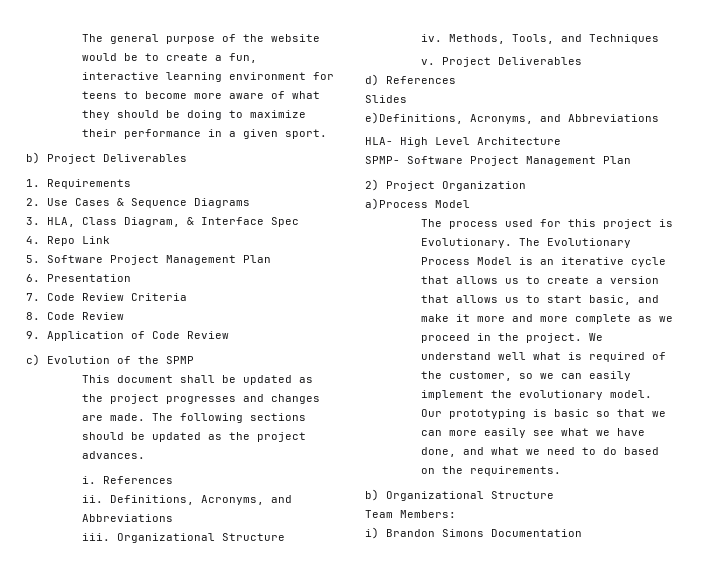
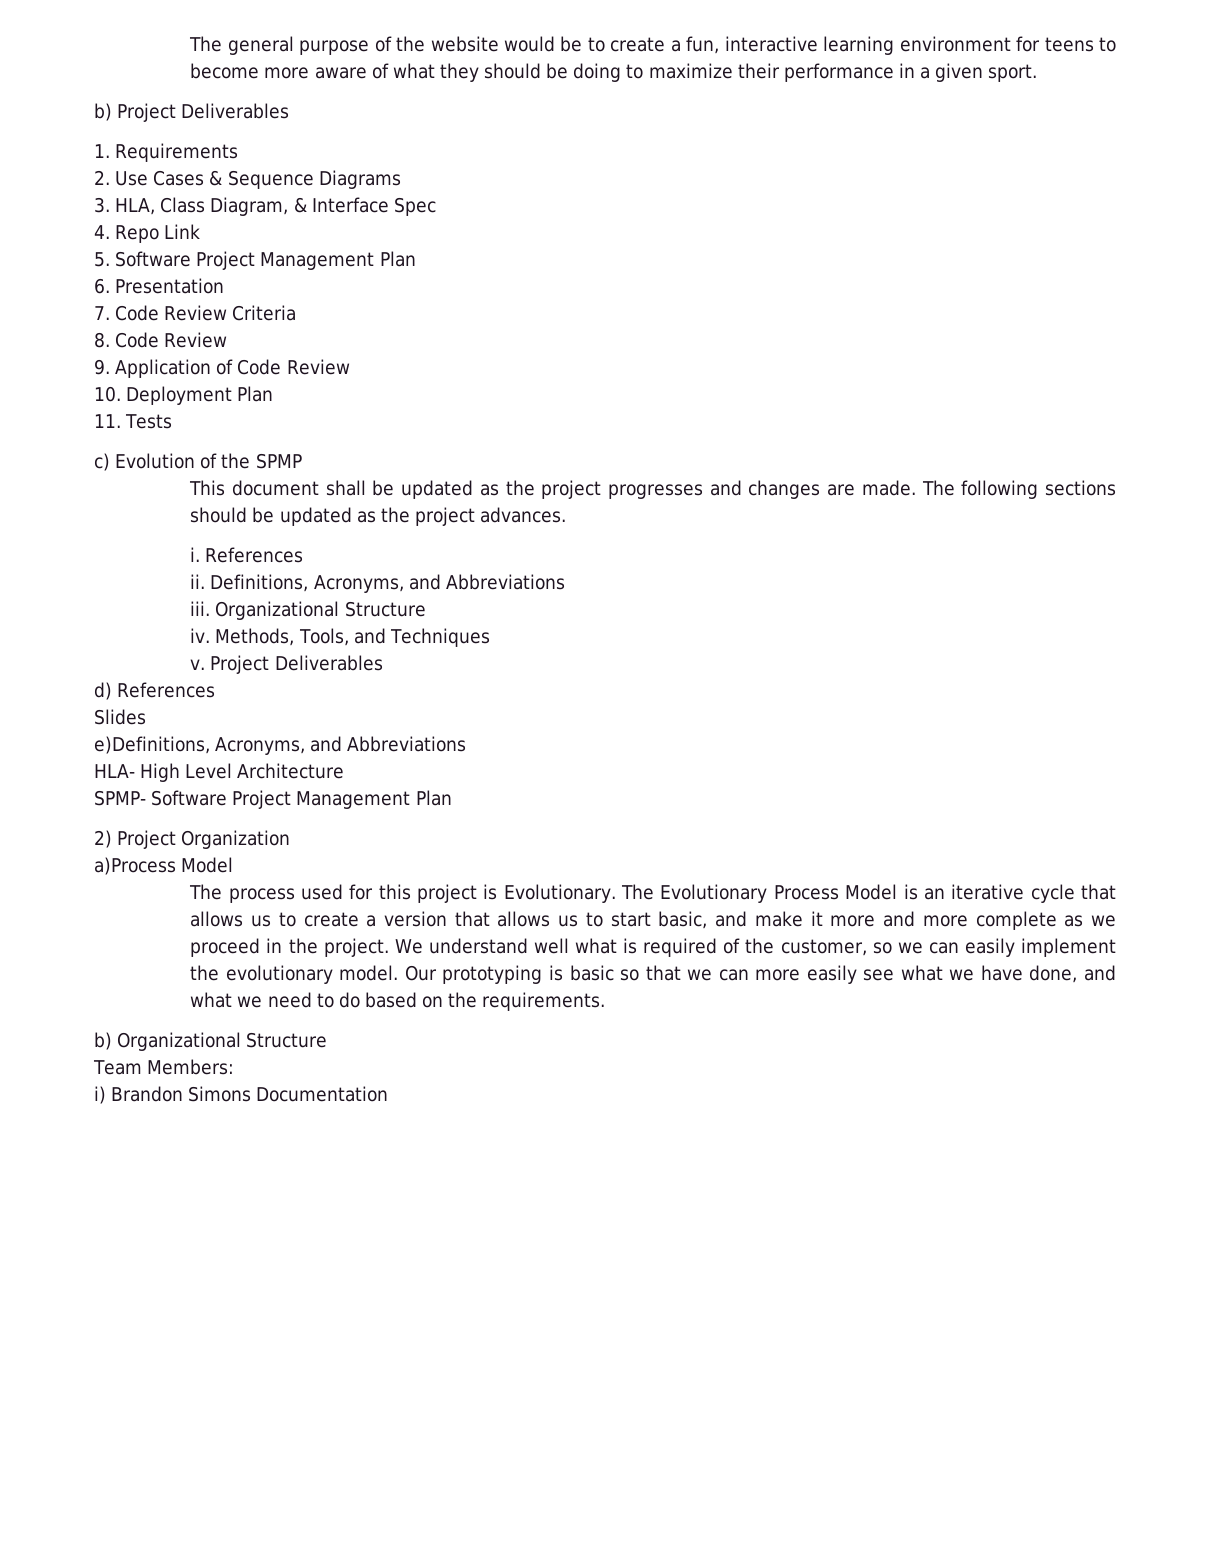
(229, 335) none -> [94,386,274,405] [94,414,173,429] // 10. Deployment Plan // 11. Tests

